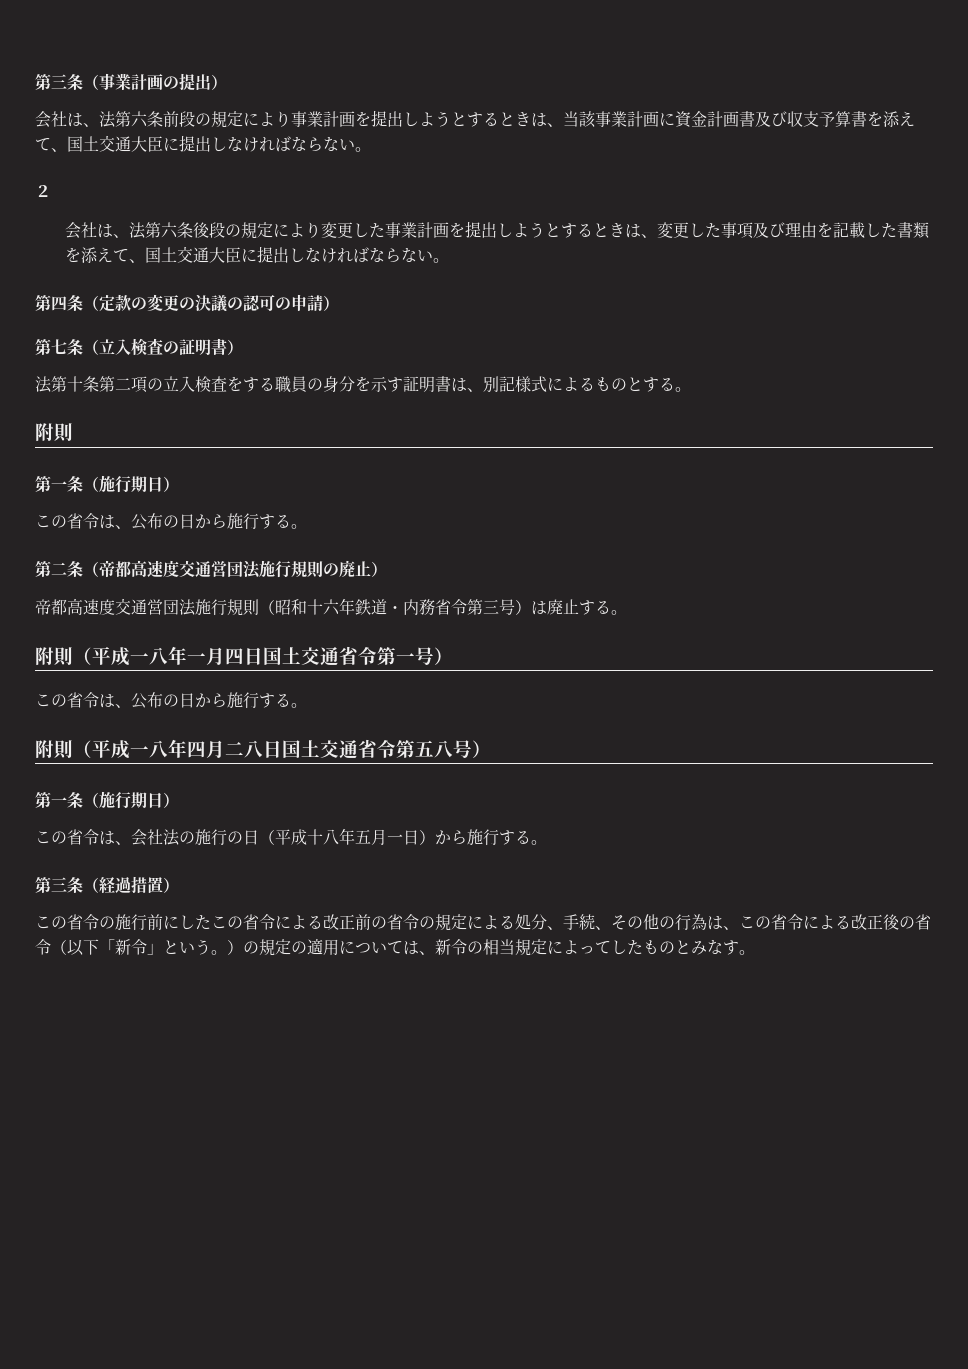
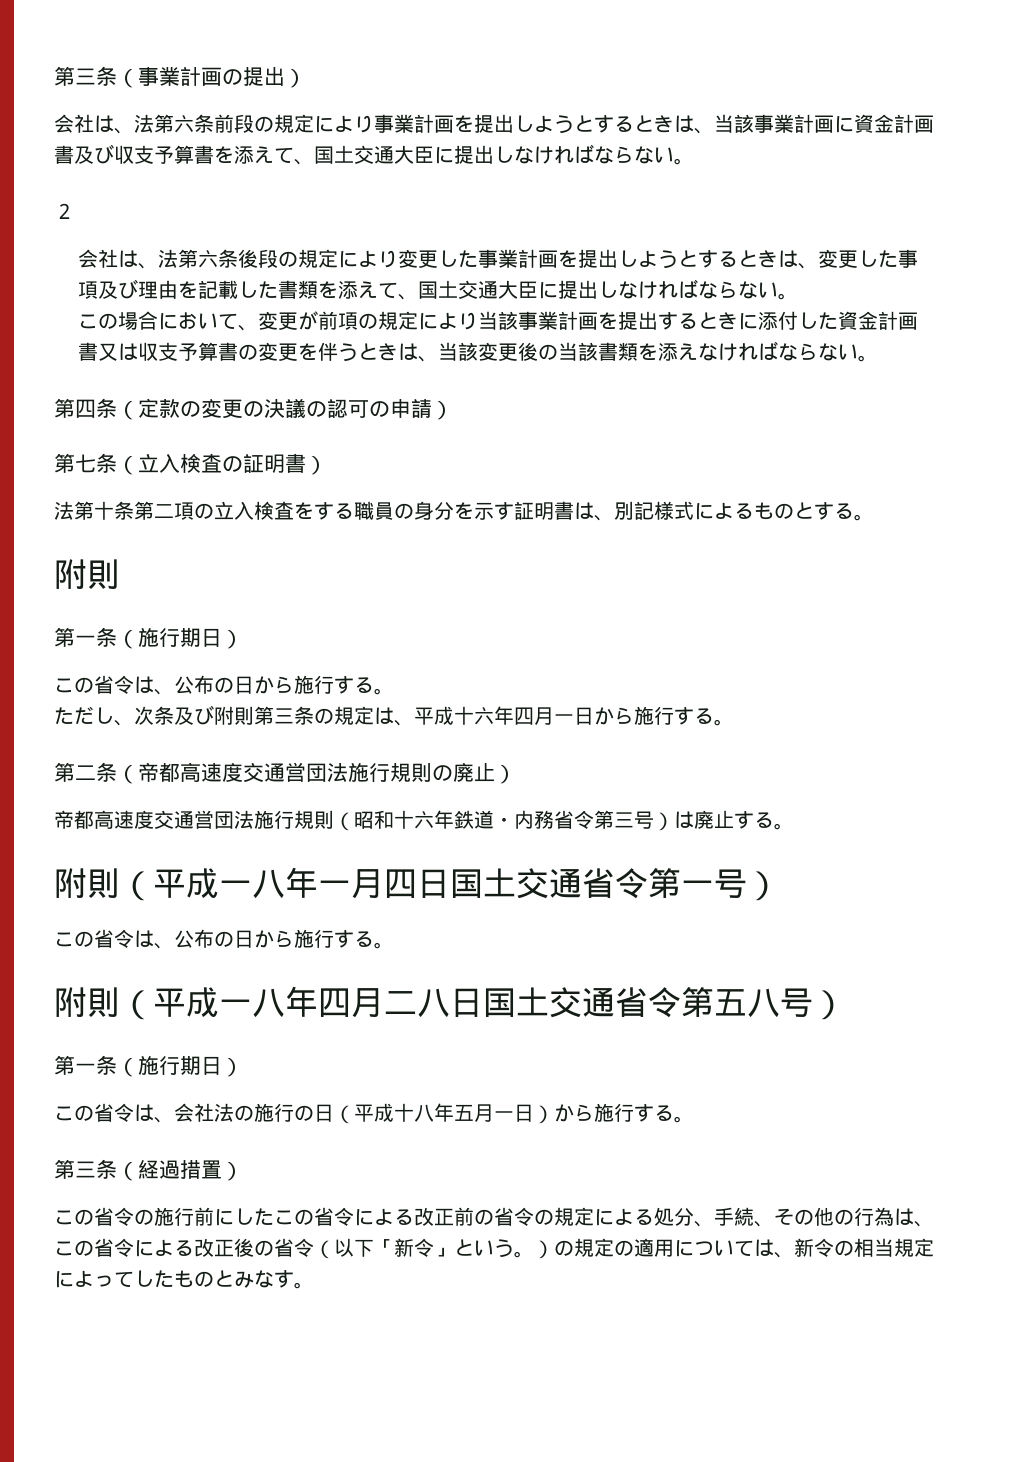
(449, 260) none -> [77,311,918,331] [77,341,878,362] // この場合において、変更が前項の規定により当該事業計画を提出するときに添付した資金計画書又は収支予算書の変更を伴うときは、当該変更後の当該書類を添えなければならない。
(307, 526) none -> [54,705,734,726] // ただし、次条及び附則第三条の規定は、平成十六年四月一日から施行する。

